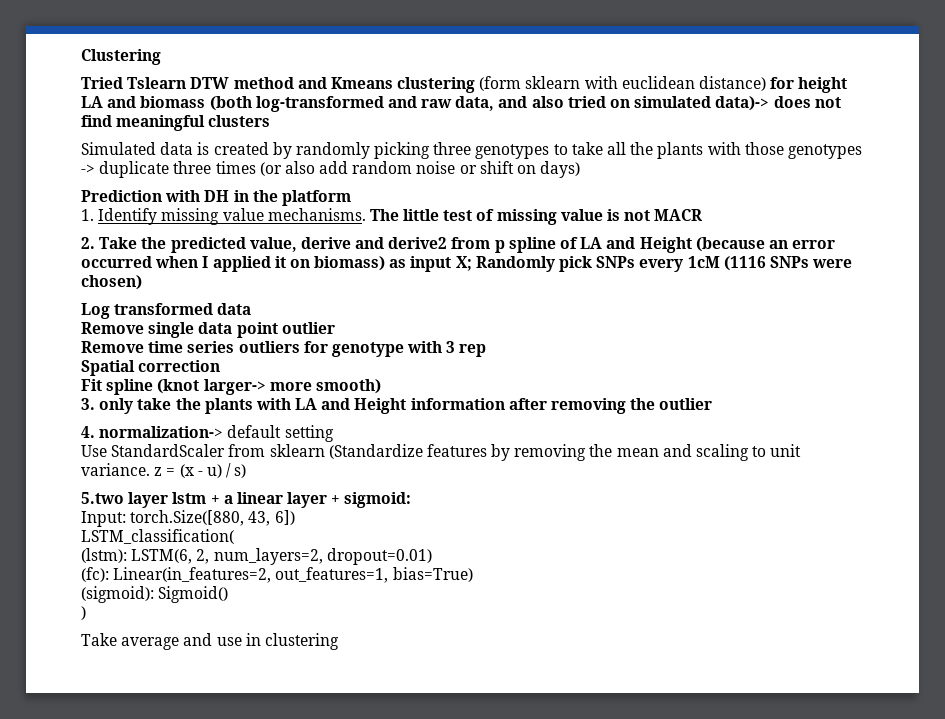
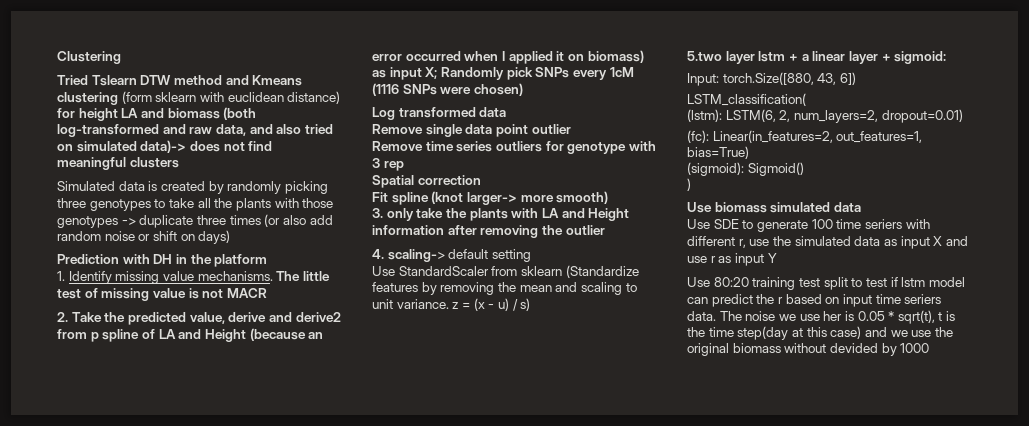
[99,426,224,438] normalization-> -> [387,249,445,262] scaling->
[81,633,339,650] Take average and use in clustering -> [687,202,861,213] [687,219,930,232] [687,236,968,249] [687,253,777,266] [687,277,965,290] [687,294,942,307] [687,310,956,324] [687,326,953,340] [687,343,930,356] Use biomass simulated data // Use SDE to generate 100 time seriers with different r, use the simulated data as input X and use r as input Y // Use 80:20 training test split to test if lstm model can predict the r based on input time seriers data. The noise we use her is 0.05 * sqrt(t), t is the time step(day at this case) and we use the original biomass without devided by 1000

